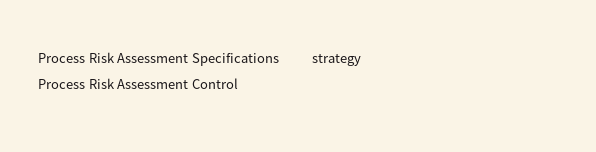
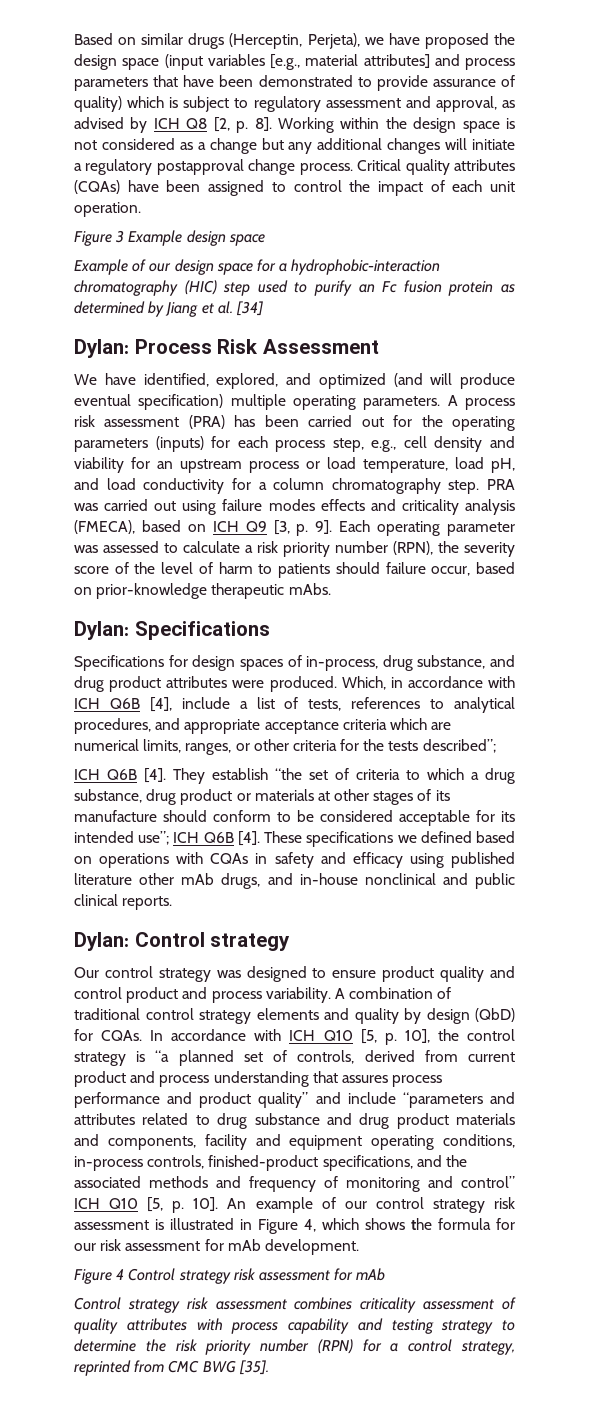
[38,52,279,66] [38,78,238,89] [312,54,361,66] Process Risk Assessment Specifications // Process Risk Assessment Control strategy -> [74,33,515,49] [74,54,515,70] [74,75,515,91] [74,96,515,112] [74,117,515,133] [74,138,515,154] [74,159,515,175] [74,180,515,196] [74,202,141,217] [74,230,265,246] [74,259,441,275] [74,280,516,296] [74,301,263,317] [74,339,379,358] [74,373,515,389] [74,394,515,410] [74,415,515,431] [74,436,515,452] [74,457,515,473] [74,478,515,494] [74,499,515,515] [74,520,515,536] [74,541,515,557] [74,562,515,578] [74,583,331,599] [74,621,270,640] [74,655,515,671] [74,676,515,692] [74,697,515,713] [74,718,452,734] [74,739,496,755] [74,768,515,784] [74,789,450,805] [74,810,515,826] [74,831,515,847] [74,852,515,868] [74,873,515,889] [74,894,173,910] [74,932,291,951] [74,966,515,982] [74,987,452,1003] [74,1008,515,1024] [74,1029,515,1045] [74,1050,515,1066] [74,1071,443,1087] [74,1092,515,1108] [74,1113,515,1129] [74,1134,515,1150] [74,1155,467,1171] [74,1176,515,1192] [74,1197,515,1213] [74,1218,515,1234] [74,1239,359,1255] [74,1268,386,1284] [74,1297,516,1313] [74,1318,515,1334] [74,1339,515,1355] [74,1360,269,1376] Based on similar drugs (Herceptin, Perjeta), we have proposed the design space (input variables [e.g., material attributes] and process parameters that have been demonstrated to provide assurance of quality) which is subject to regulatory assessment and approval, as advised by ICH Q8 [2, p. 8]. Working within the design space is not considered as a change but any additional changes will initiate a regulatory postapproval change process. Critical quality attributes (CQAs) have been assigned to control the impact of each unit operation. // Figure 3 Example design space // Example of our design space for a hydrophobic-interaction chromatography (HIC) step used to purify an Fc fusion protein as determined by Jiang et al. [34] // Dylan: Process Risk Assessment // We have identified, explored, and optimized (and will produce eventual specification) multiple operating parameters. A process risk assessment (PRA) has been carried out for the operating parameters (inputs) for each process step, e.g., cell density and viability for an upstream process or load temperature, load pH, and load conductivity for a column chromatography step. PRA was carried out using failure modes effects and criticality analysis (FMECA), based on ICH Q9 [3, p. 9]. Each operating parameter was assessed to calculate a risk priority number (RPN), the severity score of the level of harm to patients should failure occur, based on prior-knowledge therapeutic mAbs. // Dylan: Specifications // Specifications for design spaces of in-process, drug substance, and drug product attributes were produced. Which, in accordance with ICH Q6B [4], include a list of tests, references to analytical procedures, and appropriate acceptance criteria which are numerical limits, ranges, or other criteria for the tests described”; // ICH Q6B [4]. They establish “the set of criteria to which a drug substance, drug product or materials at other stages of its manufacture should conform to be considered acceptable for its intended use”; ICH Q6B [4]. These specifications we defined based on operations with CQAs in safety and efficacy using published literature other mAb drugs, and in-house nonclinical and public clinical reports. // Dylan: Control strategy // Our control strategy was designed to ensure product quality and control product and process variability. A combination of traditional control strategy elements and quality by design (QbD) for CQAs. In accordance with ICH Q10 [5, p. 10], the control strategy is “a planned set of controls, derived from current product and process understanding that assures process performance and product quality” and include “parameters and attributes related to drug substance and drug product materials and components, facility and equipment operating conditions, in-process controls, finished-product specifications, and the associated methods and frequency of monitoring and control” ICH Q10 [5, p. 10]. An example of our control strategy risk assessment is illustrated in Figure 4, which shows the formula for our risk assessment for mAb development. // Figure 4 Control strategy risk assessment for mAb // Control strategy risk assessment combines criticality assessment of quality attributes with process capability and testing strategy to determine the risk priority number (RPN) for a control strategy, reprinted from CMC BWG [35].

